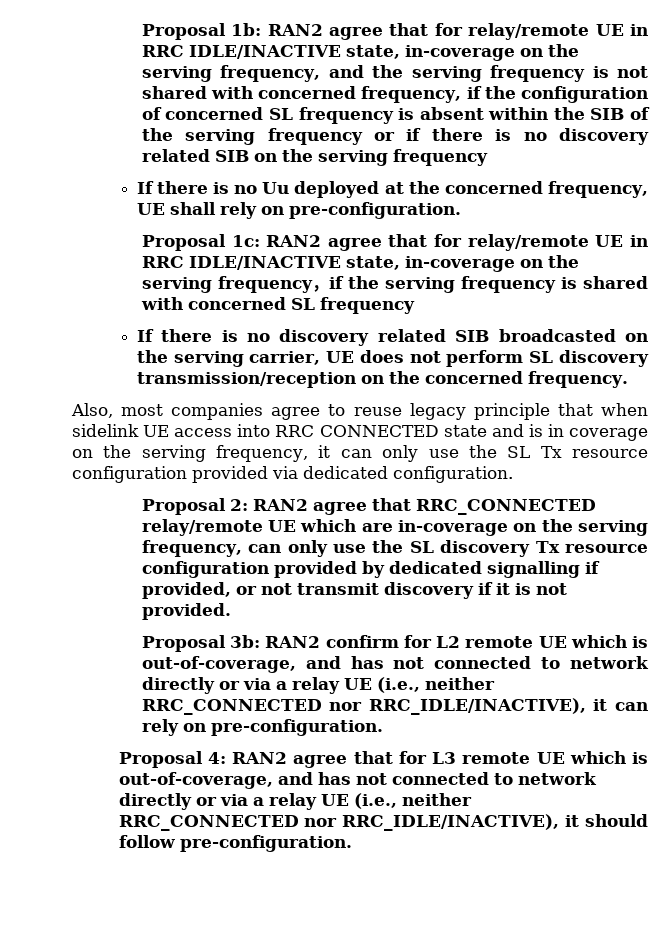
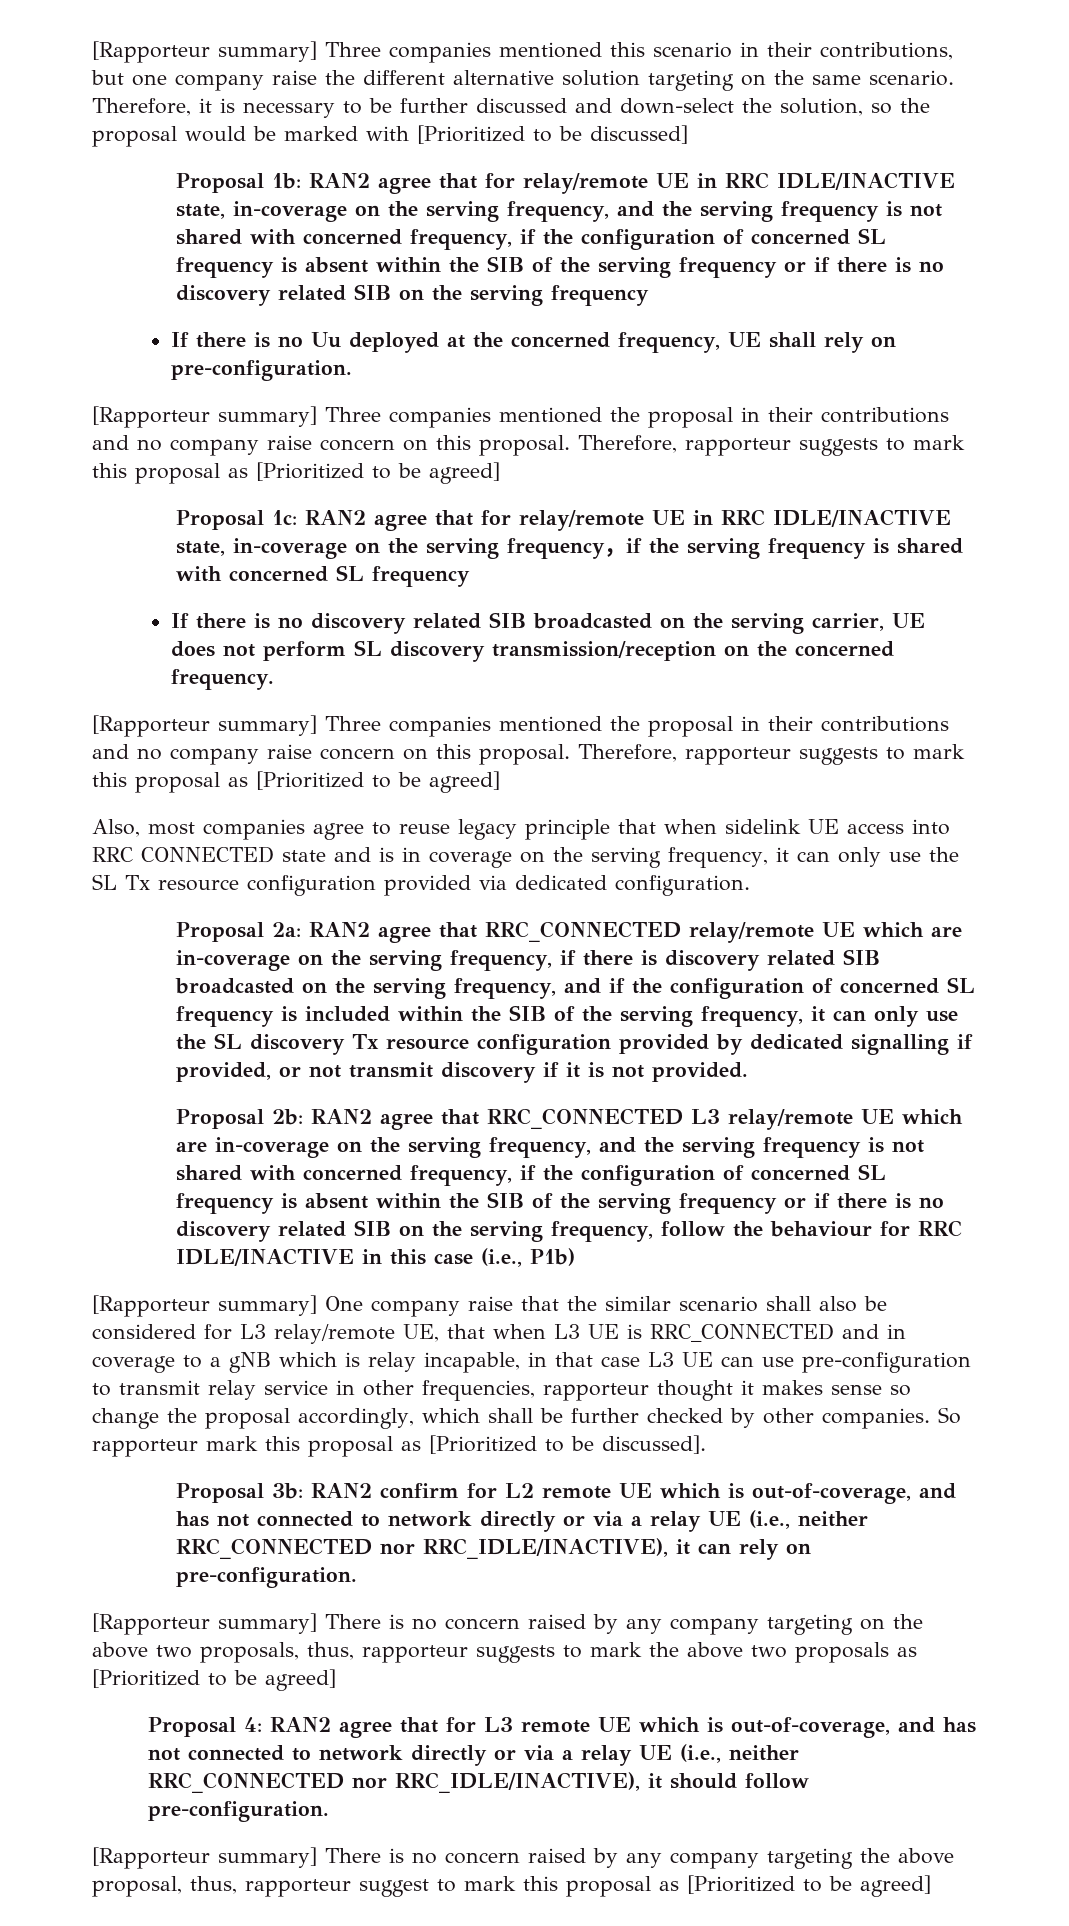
(141, 31) none -> [92,41,953,63] [91,70,954,91] [92,98,930,118] [92,125,688,147] [Rapporteur summary] Three companies mentioned this scenario in their contributions, but one company raise the different alternative solution targeting on the same scenario. Therefore, it is necessary to be further discussed and down-select the solution, so the proposal would be marked with [Prioritized to be discussed] //
(461, 210) none -> [92,406,949,428] [92,435,965,456] [92,462,500,484] // [Rapporteur summary] Three companies mentioned the proposal in their contributions and no company raise concern on this proposal. Therefore, rapporteur suggests to mark this proposal as [Prioritized to be agreed]
(628, 379) none -> [92,715,949,737] [92,744,965,765] [92,771,500,793] // [Rapporteur summary] Three companies mentioned the proposal in their contributions and no company raise concern on this proposal. Therefore, rapporteur suggests to mark this proposal as [Prioritized to be agreed]
[229,499,248,511] 2: -> [271,922,301,937] 2a:
(242, 548) none -> [559,949,880,971] [174,977,975,999] [175,1005,825,1027] if there is discovery related SIB broadcasted on the serving frequency, and if the configuration of concerned SL frequency is included within the SIB of the serving frequency, it
(231, 611) none -> [175,1108,963,1130] [175,1137,924,1158] [175,1164,886,1186] [175,1192,944,1214] [175,1220,962,1242] [175,1248,575,1267] [92,1295,887,1317] [92,1323,906,1344] [92,1352,971,1373] [92,1380,911,1401] [92,1407,961,1429] [92,1435,706,1457] // Proposal 2b: RAN2 agree that RRC_CONNECTED L3 relay/remote UE which are in-coverage on the serving frequency, and the serving frequency is not shared with concerned frequency, if the configuration of concerned SL frequency is absent within the SIB of the serving frequency or if there is no discovery related SIB on the serving frequency, follow the behaviour for RRC IDLE/INACTIVE in this case (i.e., P1b) // [Rapporteur summary] One company raise that the similar scenario shall also be considered for L3 relay/remote UE, that when L3 UE is RRC_CONNECTED and in coverage to a gNB which is relay incapable, in that case L3 UE can use pre-configuration to transmit relay service in other frequencies, rapporteur thought it makes sense so change the proposal accordingly, which shall be further checked by other companies. So rapporteur mark this proposal as [Prioritized to be discussed].
(383, 727) none -> [92,1613,923,1635] [92,1642,917,1663] [92,1669,336,1691] // [Rapporteur summary] There is no concern raised by any company targeting on the above two proposals, thus, rapporteur suggests to mark the above two proposals as [Prioritized to be agreed]
(352, 843) none -> [92,1847,954,1869] [92,1875,931,1897] // [Rapporteur summary] There is no concern raised by any company targeting the above proposal, thus, rapporteur suggest to mark this proposal as [Prioritized to be agreed]

